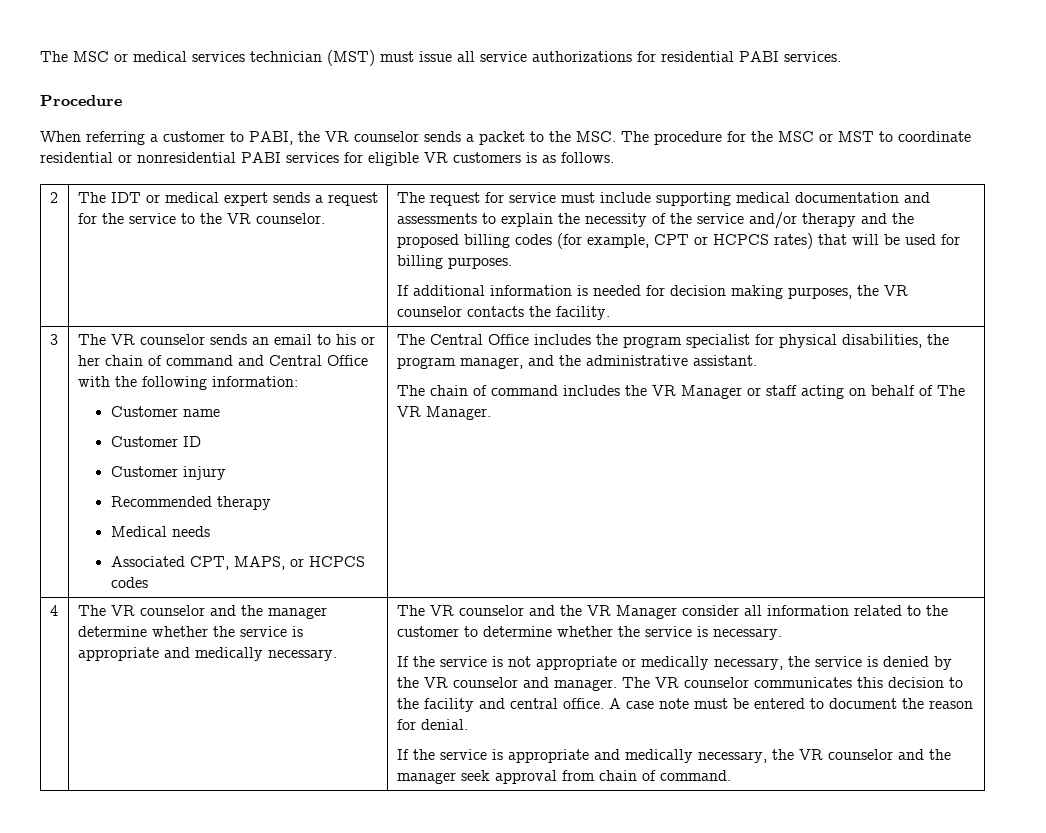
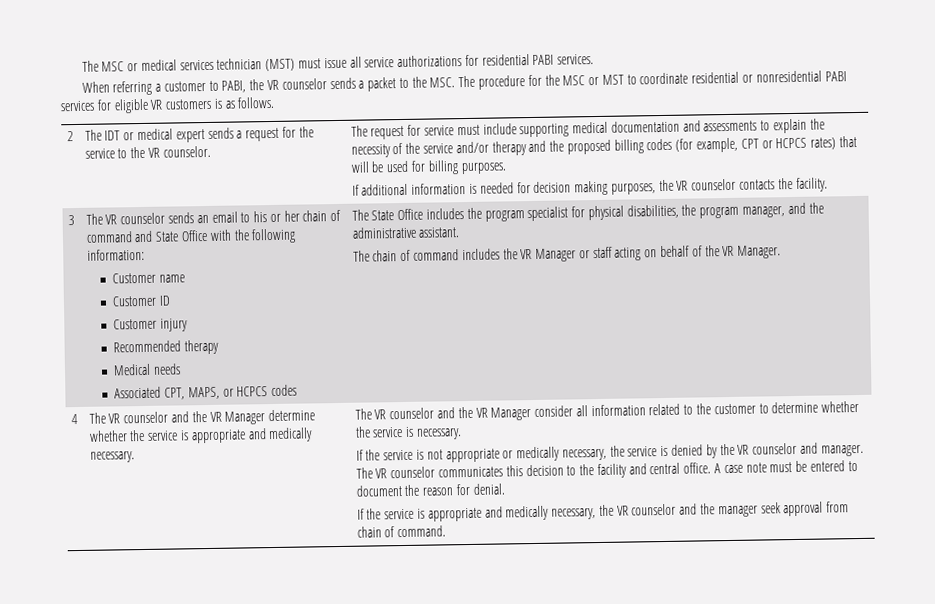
[40,95,122,106] // Procedure -> (595, 59) none
[268,355,322,366] Central -> [155,231,180,242] State
[429,334,483,345] Central -> [371,210,395,221] State
[936,385,965,396] The -> [704,245,720,257] the
[267,607,327,619] manager -> [209,411,266,425] VR Manager

